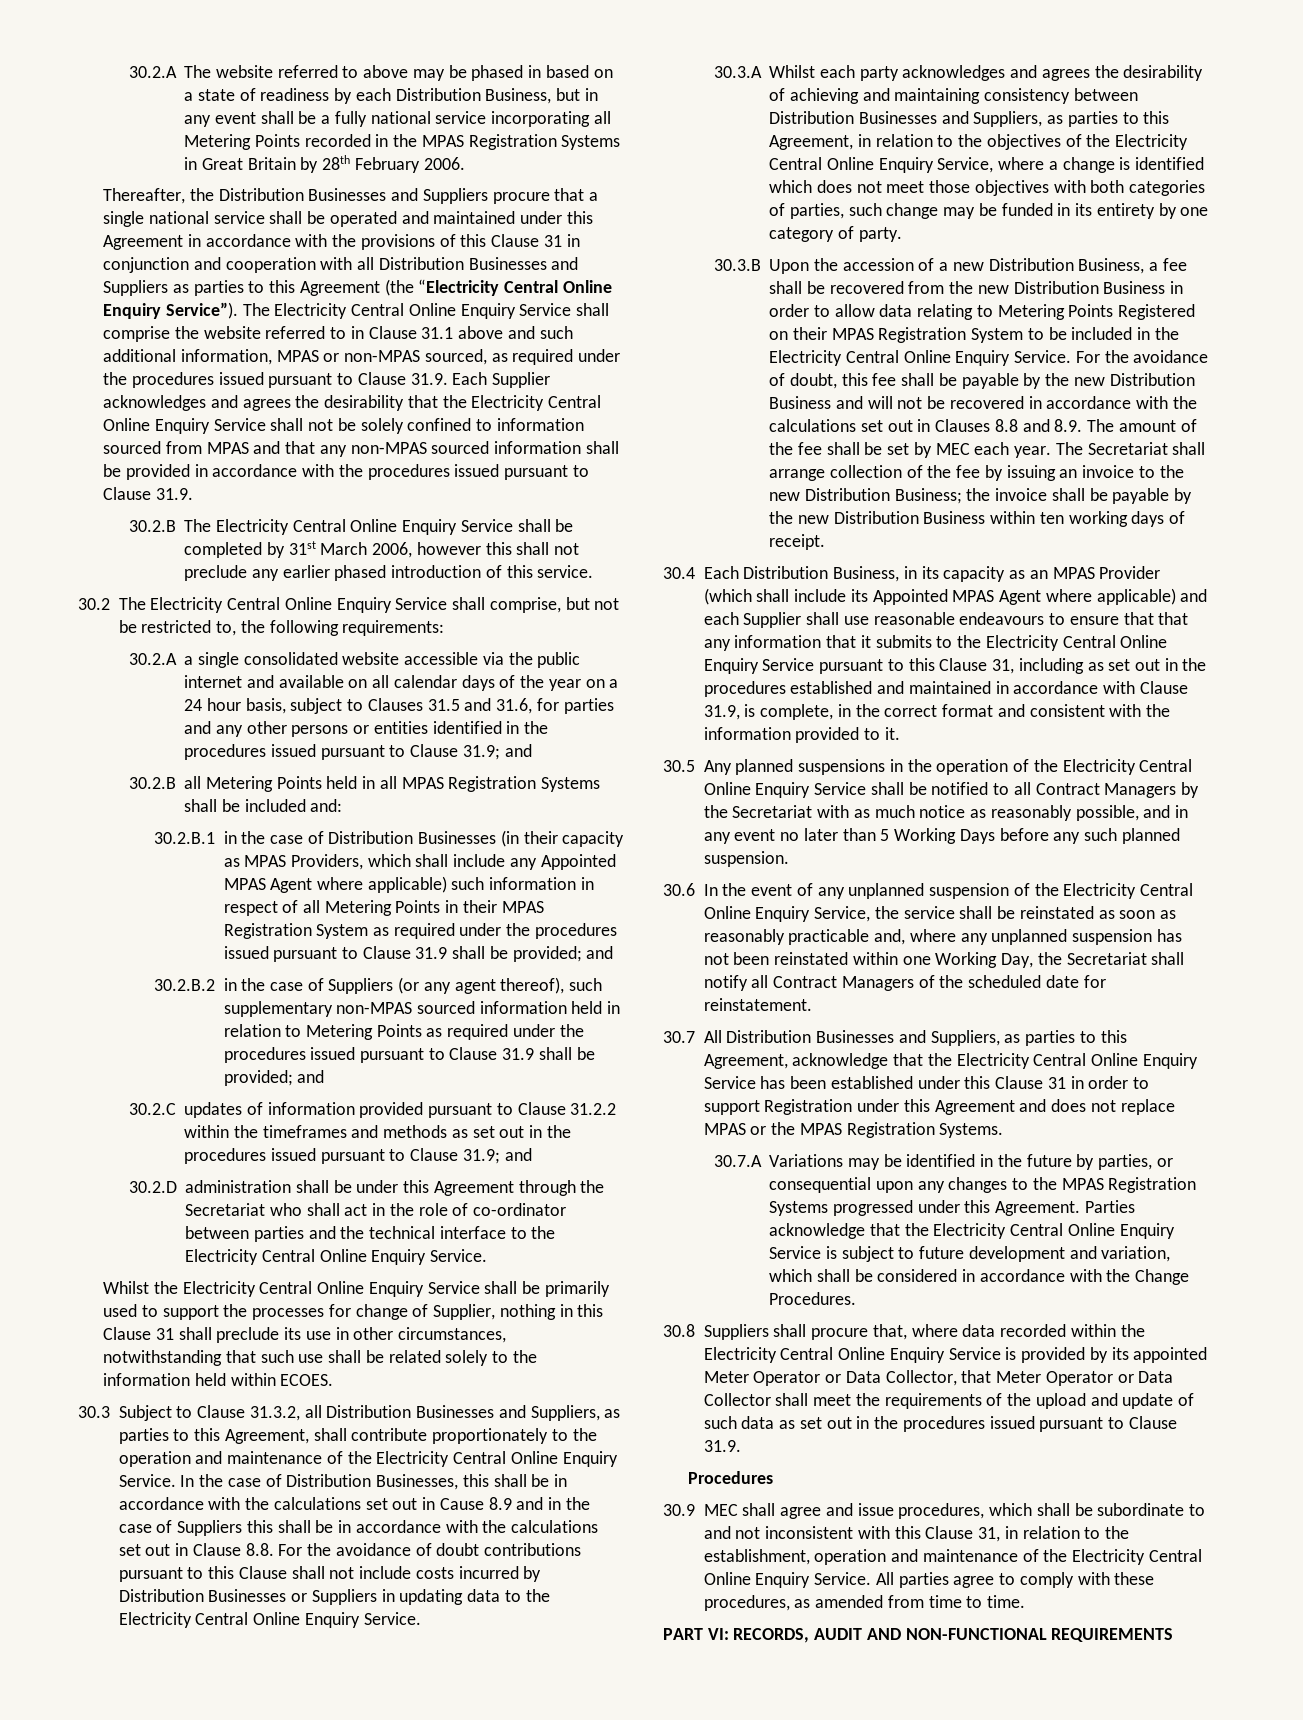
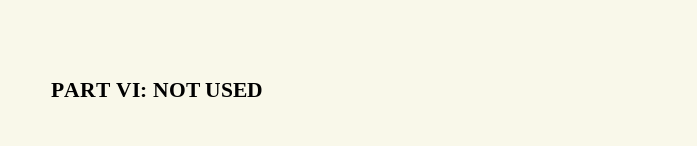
[128,65,613,81] [184,88,598,104] [184,111,611,127] [184,134,621,150] [184,155,465,173] [103,188,599,204] [103,211,593,227] [103,234,580,250] [103,257,579,273] [103,279,612,296] [103,302,610,319] [103,326,573,342] [103,349,621,365] [103,372,551,388] [103,395,602,411] [103,418,584,434] [103,441,619,457] [103,464,589,480] [103,487,193,500] [128,519,574,535] [184,541,580,558] [184,565,594,581] [78,597,620,613] [118,620,445,636] [128,652,581,668] [184,675,619,691] [184,698,614,714] [184,721,549,737] [184,744,532,760] [128,776,601,792] [184,799,343,812] [153,830,625,847] [223,854,616,870] [223,876,594,893] [223,900,544,916] [223,923,617,939] [223,946,614,962] [153,977,603,994] [223,1001,621,1017] [223,1024,584,1040] [223,1047,595,1063] [223,1070,325,1086] [128,1102,617,1118] [184,1125,571,1138] [184,1148,532,1164] [128,1180,605,1196] [185,1203,567,1216] [185,1226,556,1242] [185,1249,488,1265] [103,1281,610,1297] [103,1304,604,1320] [103,1327,507,1343] [103,1350,537,1366] [103,1373,334,1386] [78,1405,621,1421] [118,1428,597,1444] [118,1451,618,1467] [118,1474,568,1490] [118,1497,590,1510] [118,1520,598,1536] [118,1543,581,1556] [118,1566,542,1582] [118,1589,550,1605] [118,1612,421,1628] [713,65,1204,81] [769,88,1138,104] [769,111,1170,127] [769,134,1189,150] [769,157,1205,173] [769,180,1206,196] [769,203,1209,219] [769,226,902,242] [713,258,1187,274] [769,281,1184,294] [769,304,1196,320] [769,327,1179,343] [769,350,1209,366] [769,373,1195,389] [769,396,1197,409] [769,419,1197,432] [769,442,1206,458] [769,465,1184,481] [769,488,1193,504] [769,511,1186,527] [769,534,826,550] [663,566,1161,582] [703,588,1208,605] [703,612,1189,628] [703,635,1168,651] [703,658,1207,674] [703,681,1188,697] [703,704,1170,720] [703,727,900,743] [663,759,1193,775] [703,782,1199,798] [703,805,1188,821] [703,828,1180,844] [703,851,789,867] [663,883,1193,899] [703,906,1176,922] [703,929,1182,945] [703,952,1185,968] [703,975,1106,991] [703,998,812,1011] [663,1030,1127,1046] [703,1053,1198,1069] [703,1076,1149,1089] [703,1099,1175,1115] [703,1122,1004,1138] [713,1154,1173,1170] [769,1177,1197,1193] [769,1200,1135,1216] [769,1223,1175,1239] [769,1246,1171,1262] [769,1269,1190,1285] [769,1292,857,1305] [663,1324,1145,1340] [703,1347,1208,1363] [703,1370,1174,1386] [703,1393,1194,1409] [703,1416,1177,1432] [703,1440,741,1452] [688,1471,774,1484] [663,1503,1205,1519] [703,1526,1129,1542] [703,1549,1202,1565] [703,1572,1155,1588] [703,1595,1026,1611] [663,1628,1174,1643] 30.2.A The website referred to above may be phased in based on a state of readiness by each Distribution Business, but in any event shall be a fully national service incorporating all Metering Points recorded in the MPAS Registration Systems in Great Britain by 28th February 2006. // Thereafter, the Distribution Businesses and Suppliers procure that a single national service shall be operated and maintained under this Agreement in accordance with the provisions of this Clause 31 in conjunction and cooperation with all Distribution Businesses and Suppliers as parties to this Agreement (the “Electricity Central Online Enquiry Service”). The Electricity Central Online Enquiry Service shall comprise the website referred to in Clause 31.1 above and such additional information, MPAS or non-MPAS sourced, as required under the procedures issued pursuant to Clause 31.9. Each Supplier acknowledges and agrees the desirability that the Electricity Central Online Enquiry Service shall not be solely confined to information sourced from MPAS and that any non-MPAS sourced information shall be provided in accordance with the procedures issued pursuant to Clause 31.9. // 30.2.B The Electricity Central Online Enquiry Service shall be completed by 31st March 2006, however this shall not preclude any earlier phased introduction of this service. // 30.2 The Electricity Central Online Enquiry Service shall comprise, but not be restricted to, the following requirements: // 30.2.A a single consolidated website accessible via the public internet and available on all calendar days of the year on a 24 hour basis, subject to Clauses 31.5 and 31.6, for parties and any other persons or entities identified in the procedures issued pursuant to Clause 31.9; and // 30.2.B all Metering Points held in all MPAS Registration Systems shall be included and: // 30.2.B.1 in the case of Distribution Businesses (in their capacity as MPAS Providers, which shall include any Appointed MPAS Agent where applicable) such information in respect of all Metering Points in their MPAS Registration System as required under the procedures issued pursuant to Clause 31.9 shall be provided; and // 30.2.B.2 in the case of Suppliers (or any agent thereof), such supplementary non-MPAS sourced information held in relation to Metering Points as required under the procedures issued pursuant to Clause 31.9 shall be provided; and // 30.2.C updates of information provided pursuant to Clause 31.2.2 within the timeframes and methods as set out in the procedures issued pursuant to Clause 31.9; and // 30.2.D administration shall be under this Agreement through the Secretariat who shall act in the role of co-ordinator between parties and the technical interface to the Electricity Central Online Enquiry Service. // Whilst the Electricity Central Online Enquiry Service shall be primarily used to support the processes for change of Supplier, nothing in this Clause 31 shall preclude its use in other circumstances, notwithstanding that such use shall be related solely to the information held within ECOES. // 30.3 Subject to Clause 31.3.2, all Distribution Businesses and Suppliers, as parties to this Agreement, shall contribute proportionately to the operation and maintenance of the Electricity Central Online Enquiry Service. In the case of Distribution Businesses, this shall be in accordance with the calculations set out in Cause 8.9 and in the case of Suppliers this shall be in accordance with the calculations set out in Clause 8.8. For the avoidance of doubt contributions pursuant to this Clause shall not include costs incurred by Distribution Businesses or Suppliers in updating data to the Electricity Central Online Enquiry Service. // 30.3.A Whilst each party acknowledges and agrees the desirability of achieving and maintaining consistency between Distribution Businesses and Suppliers, as parties to this Agreement, in relation to the objectives of the Electricity Central Online Enquiry Service, where a change is identified which does not meet those objectives with both categories of parties, such change may be funded in its entirety by one category of party. // 30.3.B Upon the accession of a new Distribution Business, a fee shall be recovered from the new Distribution Business in order to allow data relating to Metering Points Registered on their MPAS Registration System to be included in the Electricity Central Online Enquiry Service. For the avoidance of doubt, this fee shall be payable by the new Distribution Business and will not be recovered in accordance with the calculations set out in Clauses 8.8 and 8.9. The amount of the fee shall be set by MEC each year. The Secretariat shall arrange collection of the fee by issuing an invoice to the new Distribution Business; the invoice shall be payable by the new Distribution Business within ten working days of receipt. // 30.4 Each Distribution Business, in its capacity as an MPAS Provider (which shall include its Appointed MPAS Agent where applicable) and each Supplier shall use reasonable endeavours to ensure that that any information that it submits to the Electricity Central Online Enquiry Service pursuant to this Clause 31, including as set out in the procedures established and maintained in accordance with Clause 31.9, is complete, in the correct format and consistent with the information provided to it. // 30.5 Any planned suspensions in the operation of the Electricity Central Online Enquiry Service shall be notified to all Contract Managers by the Secretariat with as much notice as reasonably possible, and in any event no later than 5 Working Days before any such planned suspension. // 30.6 In the event of any unplanned suspension of the Electricity Central Online Enquiry Service, the service shall be reinstated as soon as reasonably practicable and, where any unplanned suspension has not been reinstated within one Working Day, the Secretariat shall notify all Contract Managers of the scheduled date for reinstatement. // 30.7 All Distribution Businesses and Suppliers, as parties to this Agreement, acknowledge that the Electricity Central Online Enquiry Service has been established under this Clause 31 in order to support Registration under this Agreement and does not replace MPAS or the MPAS Registration Systems. // 30.7.A Variations may be identified in the future by parties, or consequential upon any changes to the MPAS Registration Systems progressed under this Agreement. Parties acknowledge that the Electricity Central Online Enquiry Service is subject to future development and variation, which shall be considered in accordance with the Change Procedures. // 30.8 Suppliers shall procure that, where data recorded within the Electricity Central Online Enquiry Service is provided by its appointed Meter Operator or Data Collector, that Meter Operator or Data Collector shall meet the requirements of the upload and update of such data as set out in the procedures issued pursuant to Clause 31.9. // Procedures // 30.9 MEC shall agree and issue procedures, which shall be subordinate to and not inconsistent with this Clause 31, in relation to the establishment, operation and maintenance of the Electricity Central Online Enquiry Service. All parties agree to comply with these procedures, as amended from time to time. // PART VI: RECORDS, AUDIT AND NON-FUNCTIONAL REQUIREMENTS -> [51,83,264,97] PART VI: NOT USED

